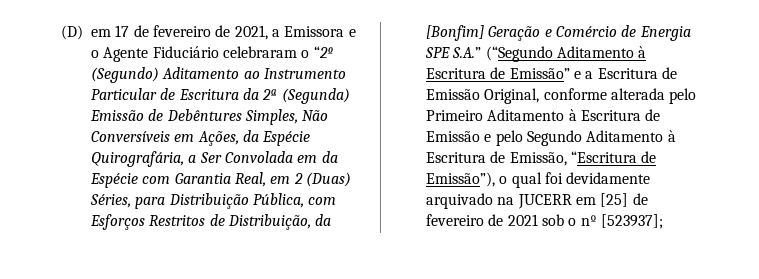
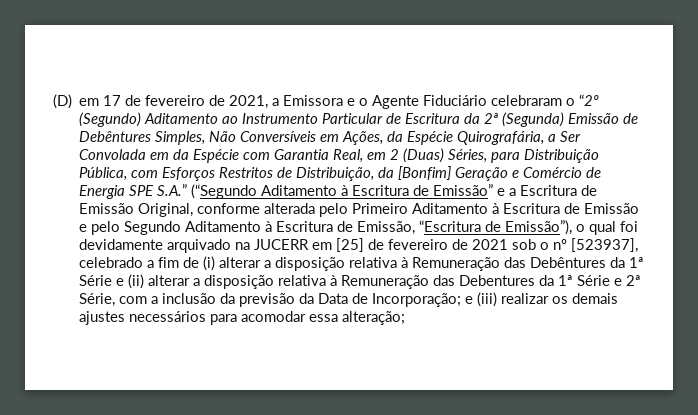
[600,214,663,229] [523937]; -> [571,238,639,253] [79,256,645,271] [79,274,642,289] [79,292,619,307] [79,311,406,325] [523937], celebrado a fim de (i) alterar a disposição relativa à Remuneração das Debêntures da 1ª Série e (ii) alterar a disposição relativa à Remuneração das Debentures da 1ª Série e 2ª Série, com a inclusão da previsão da Data de Incorporação; e (iii) realizar os demais ajustes necessários para acomodar essa alteração;

